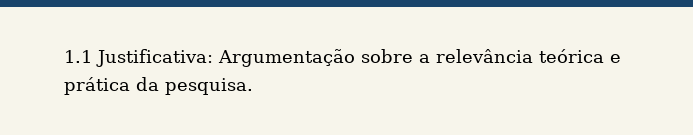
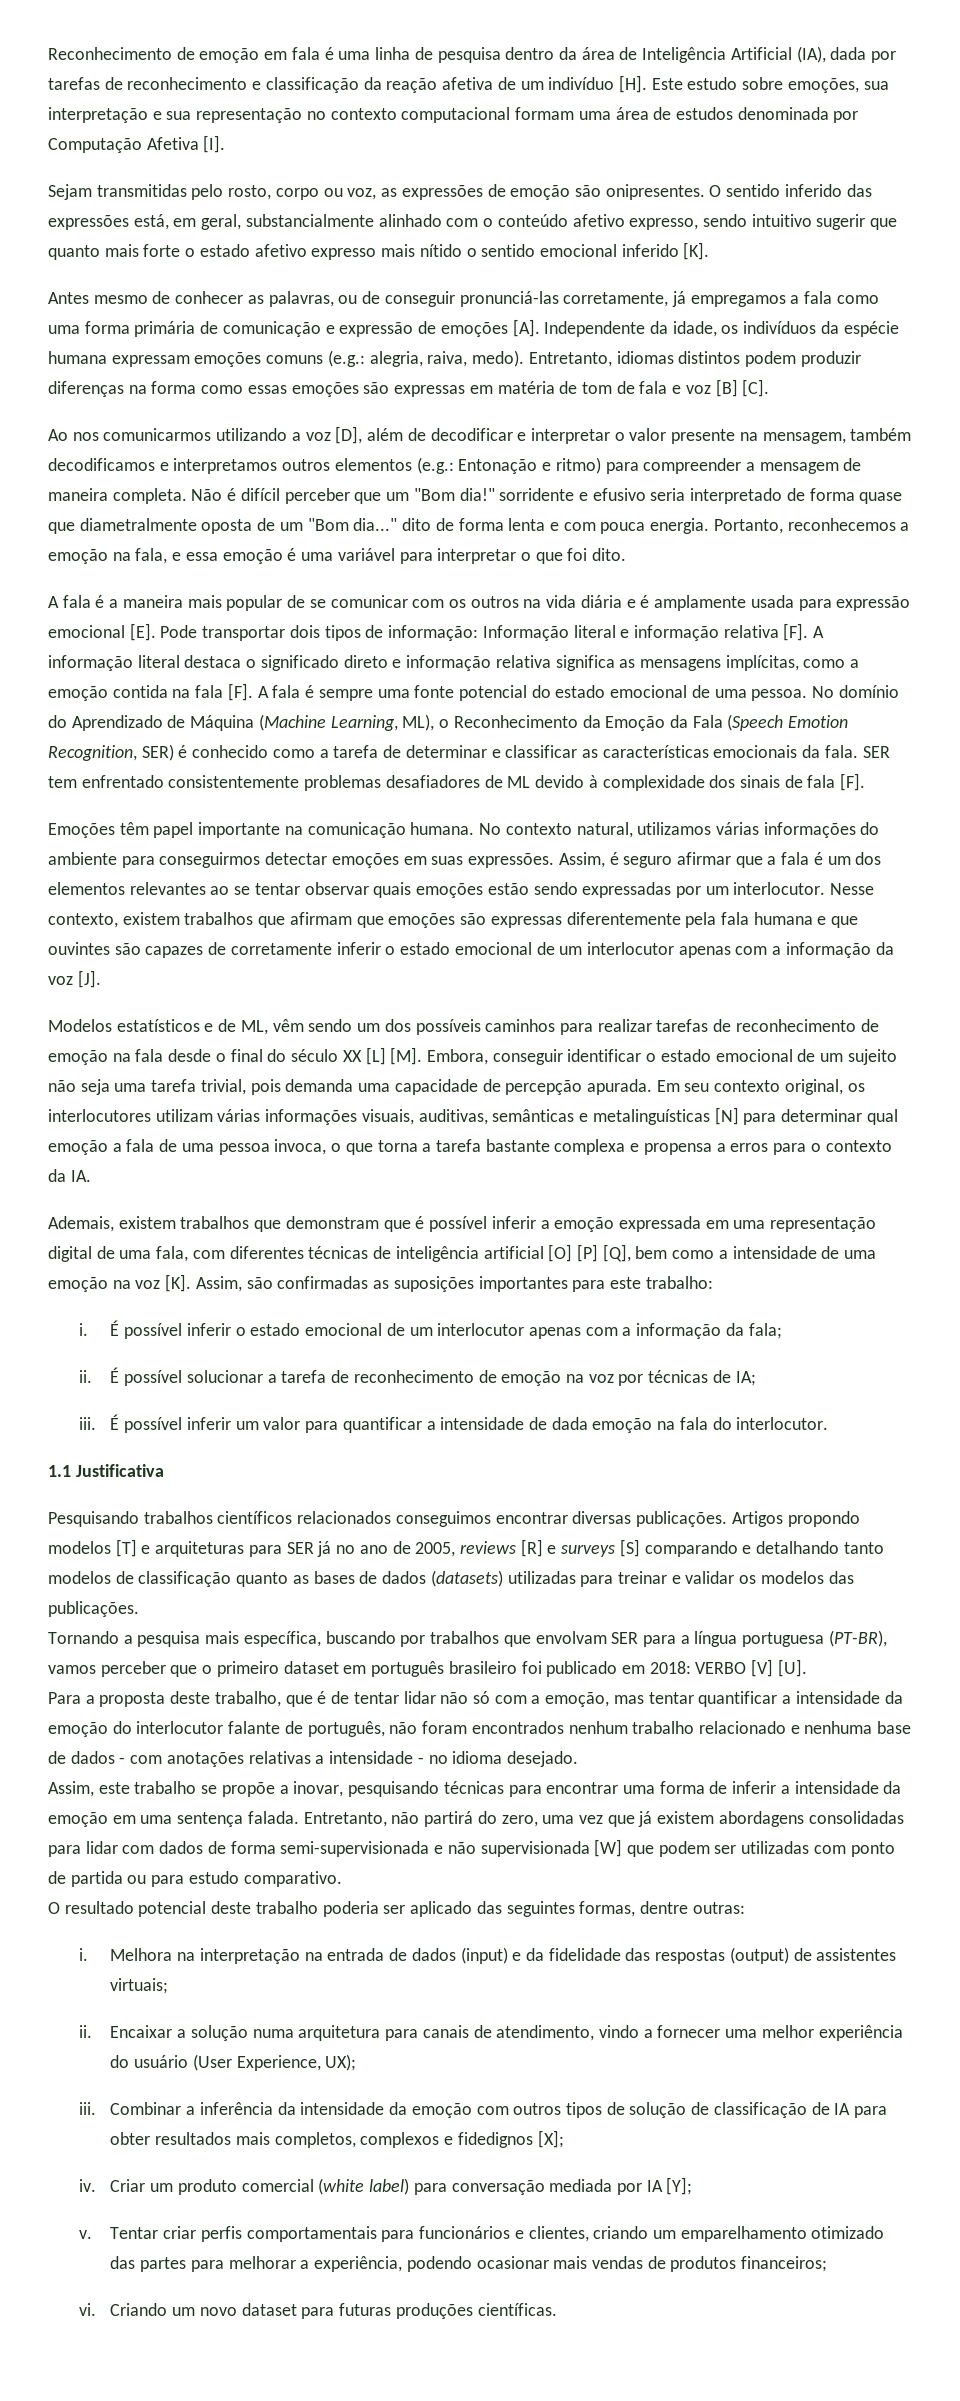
[64,49,621,67] [64,77,253,95] 1.1 Justificativa: Argumentação sobre a relevância teórica e prática da pesquisa. -> [48,46,897,63] [48,75,889,93] [48,107,859,123] [48,135,226,153] [48,184,872,200] [48,214,898,230] [48,242,710,260] [48,291,879,307] [48,319,899,337] [48,350,861,367] [48,379,770,397] [48,426,912,444] [48,457,862,474] [48,488,903,504] [48,518,910,534] [48,548,627,564] [48,595,911,611] [48,623,825,641] [48,655,860,671] [48,683,899,701] [48,714,849,731] [48,744,890,761] [48,773,866,791] [48,822,880,838] [48,852,882,868] [48,882,875,898] [48,912,859,928] [48,942,894,958] [48,970,101,988] [48,1019,879,1035] [48,1047,897,1065] [48,1079,865,1095] [48,1107,898,1125] [48,1139,892,1155] [48,1169,91,1182] [48,1216,877,1232] [48,1244,877,1262] [48,1274,713,1292] [79,1320,782,1339] [79,1367,756,1386] [79,1414,829,1433] [48,1464,164,1477] [48,1511,860,1527] [48,1539,884,1557] [48,1570,854,1587] [48,1601,139,1617] [48,1630,887,1647] [48,1659,807,1677] [48,1691,903,1707] [48,1721,912,1737] [48,1751,578,1767] [48,1781,902,1797] [48,1811,904,1827] [48,1839,895,1857] [48,1871,342,1887] [48,1901,745,1917] [79,1947,897,1964] [110,1978,169,1994] [79,2025,903,2041] [110,2054,357,2071] [79,2102,888,2118] [110,2130,564,2148] [79,2177,693,2195] [79,2226,885,2242] [110,2256,828,2272] [79,2303,557,2319] Reconhecimento de emoção em fala é uma linha de pesquisa dentro da área de Inteligência Artificial (IA), dada por tarefas de reconhecimento e classificação da reação afetiva de um indivíduo [H]. Este estudo sobre emoções, sua interpretação e sua representação no contexto computacional formam uma área de estudos denominada por Computação Afetiva [I]. // Sejam transmitidas pelo rosto, corpo ou voz, as expressões de emoção são onipresentes. O sentido inferido das expressões está, em geral, substancialmente alinhado com o conteúdo afetivo expresso, sendo intuitivo sugerir que quanto mais forte o estado afetivo expresso mais nítido o sentido emocional inferido [K]. // Antes mesmo de conhecer as palavras, ou de conseguir pronunciá-las corretamente, já empregamos a fala como uma forma primária de comunicação e expressão de emoções [A]. Independente da idade, os indivíduos da espécie humana expressam emoções comuns (e.g.: alegria, raiva, medo). Entretanto, idiomas distintos podem produzir diferenças na forma como essas emoções são expressas em matéria de tom de fala e voz [B] [C]. // Ao nos comunicarmos utilizando a voz [D], além de decodificar e interpretar o valor presente na mensagem, também decodificamos e interpretamos outros elementos (e.g.: Entonação e ritmo) para compreender a mensagem de maneira completa. Não é difícil perceber que um "Bom dia!" sorridente e efusivo seria interpretado de forma quase que diametralmente oposta de um "Bom dia..." dito de forma lenta e com pouca energia. Portanto, reconhecemos a emoção na fala, e essa emoção é uma variável para interpretar o que foi dito. // A fala é a maneira mais popular de se comunicar com os outros na vida diária e é amplamente usada para expressão emocional [E]. Pode transportar dois tipos de informação: Informação literal e informação relativa [F]. A informação literal destaca o significado direto e informação relativa significa as mensagens implícitas, como a emoção contida na fala [F]. A fala é sempre uma fonte potencial do estado emocional de uma pessoa. No domínio do Aprendizado de Máquina (Machine Learning, ML), o Reconhecimento da Emoção da Fala (Speech Emotion Recognition, SER) é conhecido como a tarefa de determinar e classificar as características emocionais da fala. SER tem enfrentado consistentemente problemas desafiadores de ML devido à complexidade dos sinais de fala [F]. // Emoções têm papel importante na comunicação humana. No contexto natural, utilizamos várias informações do ambiente para conseguirmos detectar emoções em suas expressões. Assim, é seguro afirmar que a fala é um dos elementos relevantes ao se tentar observar quais emoções estão sendo expressadas por um interlocutor. Nesse contexto, existem trabalhos que afirmam que emoções são expressas diferentemente pela fala humana e que ouvintes são capazes de corretamente inferir o estado emocional de um interlocutor apenas com a informação da voz [J]. // Modelos estatísticos e de ML, vêm sendo um dos possíveis caminhos para realizar tarefas de reconhecimento de emoção na fala desde o final do século XX [L] [M]. Embora, conseguir identificar o estado emocional de um sujeito não seja uma tarefa trivial, pois demanda uma capacidade de percepção apurada. Em seu contexto original, os interlocutores utilizam várias informações visuais, auditivas, semânticas e metalinguísticas [N] para determinar qual emoção a fala de uma pessoa invoca, o que torna a tarefa bastante complexa e propensa a erros para o contexto da IA. // Ademais, existem trabalhos que demonstram que é possível inferir a emoção expressada em uma representação digital de uma fala, com diferentes técnicas de inteligência artificial [O] [P] [Q], bem como a intensidade de uma emoção na voz [K]. Assim, são confirmadas as suposições importantes para este trabalho: // i. É possível inferir o estado emocional de um interlocutor apenas com a informação da fala; // ii. É possível solucionar a tarefa de reconhecimento de emoção na voz por técnicas de IA; // iii. É possível inferir um valor para quantificar a intensidade de dada emoção na fala do interlocutor. // 1.1 Justificativa // Pesquisando trabalhos científicos relacionados conseguimos encontrar diversas publicações. Artigos propondo modelos [T] e arquiteturas para SER já no ano de 2005, reviews [R] e surveys [S] comparando e detalhando tanto modelos de classificação quanto as bases de dados (datasets) utilizadas para treinar e validar os modelos das publicações. // Tornando a pesquisa mais específica, buscando por trabalhos que envolvam SER para a língua portuguesa (PT-BR), vamos perceber que o primeiro dataset em português brasileiro foi publicado em 2018: VERBO [V] [U]. // Para a proposta deste trabalho, que é de tentar lidar não só com a emoção, mas tentar quantificar a intensidade da emoção do interlocutor falante de português, não foram encontrados nenhum trabalho relacionado e nenhuma base de dados - com anotações relativas a intensidade - no idioma desejado. // Assim, este trabalho se propõe a inovar, pesquisando técnicas para encontrar uma forma de inferir a intensidade da emoção em uma sentença falada. Entretanto, não partirá do zero, uma vez que já existem abordagens consolidadas para lidar com dados de forma semi-supervisionada e não supervisionada [W] que podem ser utilizadas com ponto de partida ou para estudo comparativo. // O resultado potencial deste trabalho poderia ser aplicado das seguintes formas, dentre outras: // i. Melhora na interpretação na entrada de dados (input) e da fidelidade das respostas (output) de assistentes virtuais; // ii. Encaixar a solução numa arquitetura para canais de atendimento, vindo a fornecer uma melhor experiência do usuário (User Experience, UX); // iii. Combinar a inferência da intensidade da emoção com outros tipos de solução de classificação de IA para obter resultados mais completos, complexos e fidedignos [X]; // iv. Criar um produto comercial (white label) para conversação mediada por IA [Y]; // v. Tentar criar perfis comportamentais para funcionários e clientes, criando um emparelhamento otimizado das partes para melhorar a experiência, podendo ocasionar mais vendas de produtos financeiros; // vi. Criando um novo dataset para futuras produções científicas.

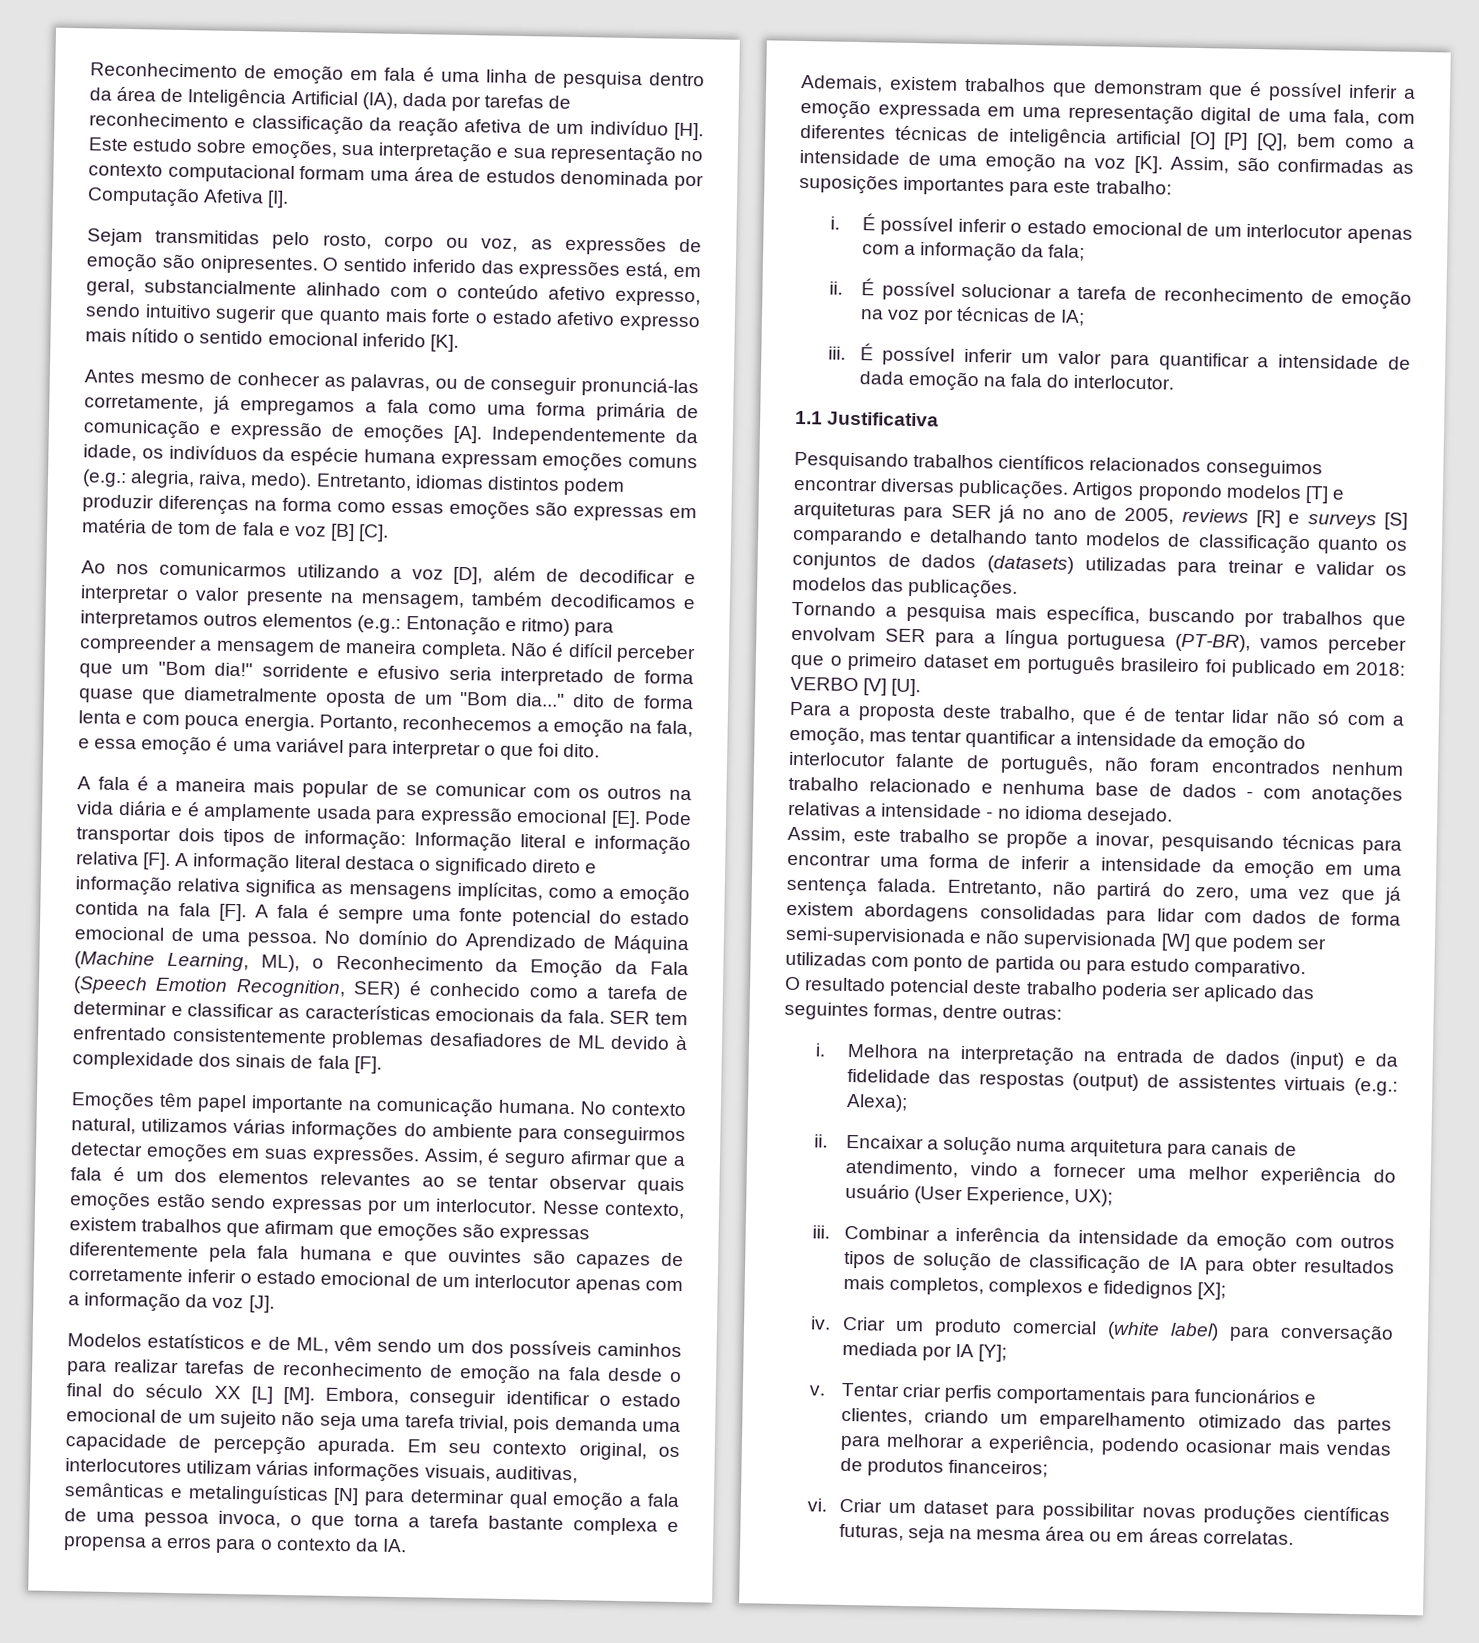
[544,321,646,337] Independente -> [491,426,666,447] Independentemente
[582,882,672,898] expressadas -> [270,1197,363,1215] expressas
[292,1571,355,1584] as bases -> [1385,540,1408,551] [792,551,877,571] os conjuntos
[110,1978,169,1994] virtuais; -> [1284,1076,1398,1096] [845,1093,908,1113] virtuais (e.g.: Alexa);
[110,2303,557,2319] Criando um novo dataset para futuras produções científicas. -> [838,1498,1390,1526] [838,1523,1294,1545] Criar um dataset para possibilitar novas produções científicas futuras, seja na mesma área ou em áreas correlatas.

